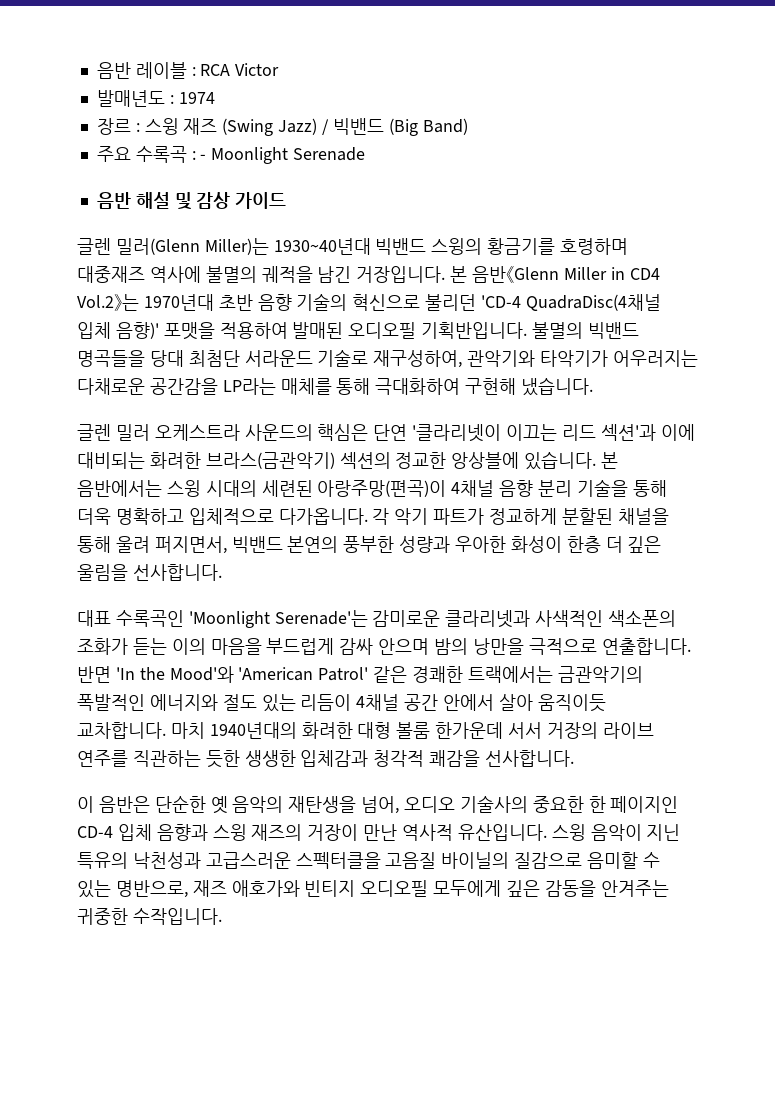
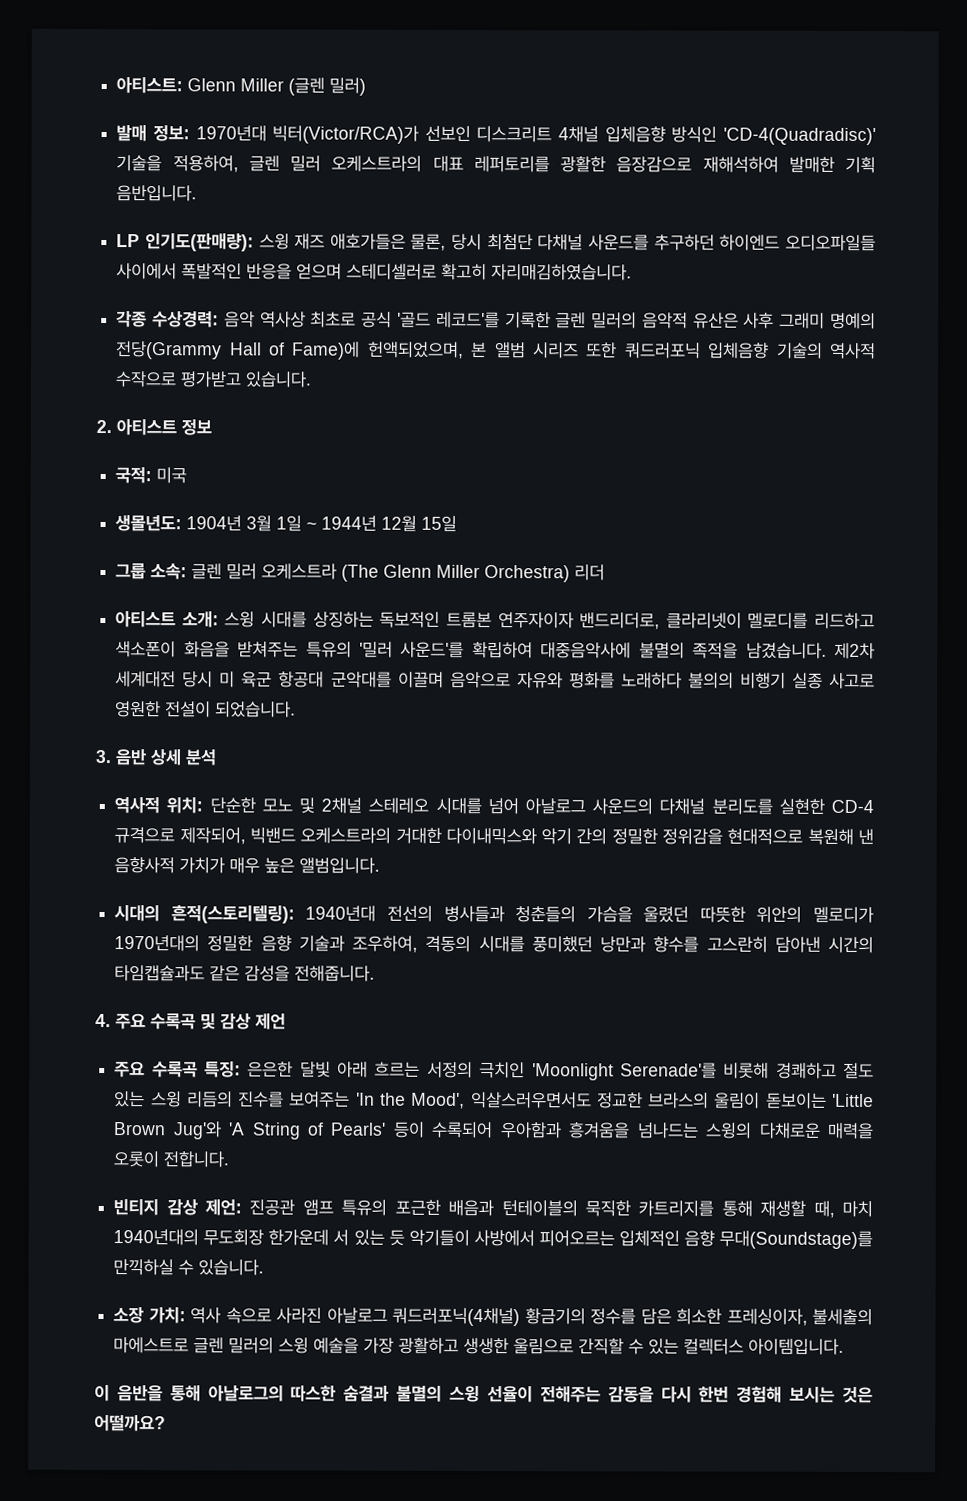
[96,62,280,79] [96,90,215,107] [96,118,468,136] [96,146,366,164] [96,192,287,210] [77,238,629,255] [77,266,660,283] [77,293,661,311] [77,322,639,340] [77,349,698,368] [77,377,594,396] [77,424,695,442] [77,451,619,470] [77,479,667,497] [77,508,669,525] [77,536,662,554] [77,564,222,581] [77,610,677,628] [77,638,691,655] [77,666,643,683] [77,694,606,712] [77,722,654,739] [77,750,575,768] [77,795,679,814] [77,824,681,841] [77,852,660,869] [77,880,669,898] [77,908,222,925] 음반 레이블 : RCA Victor // 발매년도 : 1974 // 장르 : 스윙 재즈 (Swing Jazz) / 빅밴드 (Big Band) // 주요 수록곡 : - Moonlight Serenade // 음반 해설 및 감상 가이드 // 글렌 밀러(Glenn Miller)는 1930~40년대 빅밴드 스윙의 황금기를 호령하며 대중재즈 역사에 불멸의 궤적을 남긴 거장입니다. 본 음반《Glenn Miller in CD4 Vol.2》는 1970년대 초반 음향 기술의 혁신으로 불리던 'CD-4 QuadraDisc(4채널 입체 음향)' 포맷을 적용하여 발매된 오디오필 기획반입니다. 불멸의 빅밴드 명곡들을 당대 최첨단 서라운드 기술로 재구성하여, 관악기와 타악기가 어우러지는 다채로운 공간감을 LP라는 매체를 통해 극대화하여 구현해 냈습니다. // 글렌 밀러 오케스트라 사운드의 핵심은 단연 '클라리넷이 이끄는 리드 섹션'과 이에 대비되는 화려한 브라스(금관악기) 섹션의 정교한 앙상블에 있습니다. 본 음반에서는 스윙 시대의 세련된 아랑주망(편곡)이 4채널 음향 분리 기술을 통해 더욱 명확하고 입체적으로 다가옵니다. 각 악기 파트가 정교하게 분할된 채널을 통해 울려 퍼지면서, 빅밴드 본연의 풍부한 성량과 우아한 화성이 한층 더 깊은 울림을 선사합니다. // 대표 수록곡인 'Moonlight Serenade'는 감미로운 클라리넷과 사색적인 색소폰의 조화가 듣는 이의 마음을 부드럽게 감싸 안으며 밤의 낭만을 극적으로 연출합니다. 반면 'In the Mood'와 'American Patrol' 같은 경쾌한 트랙에서는 금관악기의 폭발적인 에너지와 절도 있는 리듬이 4채널 공간 안에서 살아 움직이듯 교차합니다. 마치 1940년대의 화려한 대형 볼룸 한가운데 서서 거장의 라이브 연주를 직관하는 듯한 생생한 입체감과 청각적 쾌감을 선사합니다. // 이 음반은 단순한 옛 음악의 재탄생을 넘어, 오디오 기술사의 중요한 한 페이지인 CD-4 입체 음향과 스윙 재즈의 거장이 만난 역사적 유산입니다. 스윙 음악이 지닌 특유의 낙천성과 고급스러운 스펙터클을 고음질 바이닐의 질감으로 음미할 수 있는 명반으로, 재즈 애호가와 빈티지 오디오필 모두에게 깊은 감동을 안겨주는 귀중한 수작입니다. -> [116,77,367,96] [116,125,877,146] [116,155,876,174] [116,185,198,202] [116,233,877,252] [116,263,633,281] [116,311,876,330] [116,341,876,360] [115,371,312,388] [96,419,212,436] [115,467,188,484] [115,515,458,532] [115,563,606,583] [115,611,876,630] [115,641,875,660] [115,671,876,690] [115,701,297,718] [95,749,217,766] [114,797,874,815] [114,827,874,845] [114,857,381,874] [114,904,875,924] [114,935,874,954] [114,965,376,982] [95,1013,286,1030] [114,1061,875,1081] [114,1091,875,1109] [113,1121,875,1140] [113,1151,230,1168] [113,1199,874,1218] [113,1229,874,1250] [113,1259,265,1276] [113,1307,873,1327] [113,1337,845,1355] [94,1384,874,1404] [94,1414,166,1432] 아티스트: Glenn Miller (글렌 밀러) // 발매 정보: 1970년대 빅터(Victor/RCA)가 선보인 디스크리트 4채널 입체음향 방식인 'CD-4(Quadradisc)' 기술을 적용하여, 글렌 밀러 오케스트라의 대표 레퍼토리를 광활한 음장감으로 재해석하여 발매한 기획 음반입니다. // LP 인기도(판매량): 스윙 재즈 애호가들은 물론, 당시 최첨단 다채널 사운드를 추구하던 하이엔드 오디오파일들 사이에서 폭발적인 반응을 얻으며 스테디셀러로 확고히 자리매김하였습니다. // 각종 수상경력: 음악 역사상 최초로 공식 '골드 레코드'를 기록한 글렌 밀러의 음악적 유산은 사후 그래미 명예의 전당(Grammy Hall of Fame)에 헌액되었으며, 본 앨범 시리즈 또한 쿼드러포닉 입체음향 기술의 역사적 수작으로 평가받고 있습니다. // 2. 아티스트 정보 // 국적: 미국 // 생몰년도: 1904년 3월 1일 ~ 1944년 12월 15일 // 그룹 소속: 글렌 밀러 오케스트라 (The Glenn Miller Orchestra) 리더 // 아티스트 소개: 스윙 시대를 상징하는 독보적인 트롬본 연주자이자 밴드리더로, 클라리넷이 멜로디를 리드하고 색소폰이 화음을 받쳐주는 특유의 '밀러 사운드'를 확립하여 대중음악사에 불멸의 족적을 남겼습니다. 제2차 세계대전 당시 미 육군 항공대 군악대를 이끌며 음악으로 자유와 평화를 노래하다 불의의 비행기 실종 사고로 영원한 전설이 되었습니다. // 3. 음반 상세 분석 // 역사적 위치: 단순한 모노 및 2채널 스테레오 시대를 넘어 아날로그 사운드의 다채널 분리도를 실현한 CD-4 규격으로 제작되어, 빅밴드 오케스트라의 거대한 다이내믹스와 악기 간의 정밀한 정위감을 현대적으로 복원해 낸 음향사적 가치가 매우 높은 앨범입니다. // 시대의 흔적(스토리텔링): 1940년대 전선의 병사들과 청춘들의 가슴을 울렸던 따뜻한 위안의 멜로디가 1970년대의 정밀한 음향 기술과 조우하여, 격동의 시대를 풍미했던 낭만과 향수를 고스란히 담아낸 시간의 타임캡슐과도 같은 감성을 전해줍니다. // 4. 주요 수록곡 및 감상 제언 // 주요 수록곡 특징: 은은한 달빛 아래 흐르는 서정의 극치인 'Moonlight Serenade'를 비롯해 경쾌하고 절도 있는 스윙 리듬의 진수를 보여주는 'In the Mood', 익살스러우면서도 정교한 브라스의 울림이 돋보이는 'Little Brown Jug'와 'A String of Pearls' 등이 수록되어 우아함과 흥겨움을 넘나드는 스윙의 다채로운 매력을 오롯이 전합니다. // 빈티지 감상 제언: 진공관 앰프 특유의 포근한 배음과 턴테이블의 묵직한 카트리지를 통해 재생할 때, 마치 1940년대의 무도회장 한가운데 서 있는 듯 악기들이 사방에서 피어오르는 입체적인 음향 무대(Soundstage)를 만끽하실 수 있습니다. // 소장 가치: 역사 속으로 사라진 아날로그 쿼드러포닉(4채널) 황금기의 정수를 담은 희소한 프레싱이자, 불세출의 마에스트로 글렌 밀러의 스윙 예술을 가장 광활하고 생생한 울림으로 간직할 수 있는 컬렉터스 아이템입니다. // 이 음반을 통해 아날로그의 따스한 숨결과 불멸의 스윙 선율이 전해주는 감동을 다시 한번 경험해 보시는 것은 어떨까요?

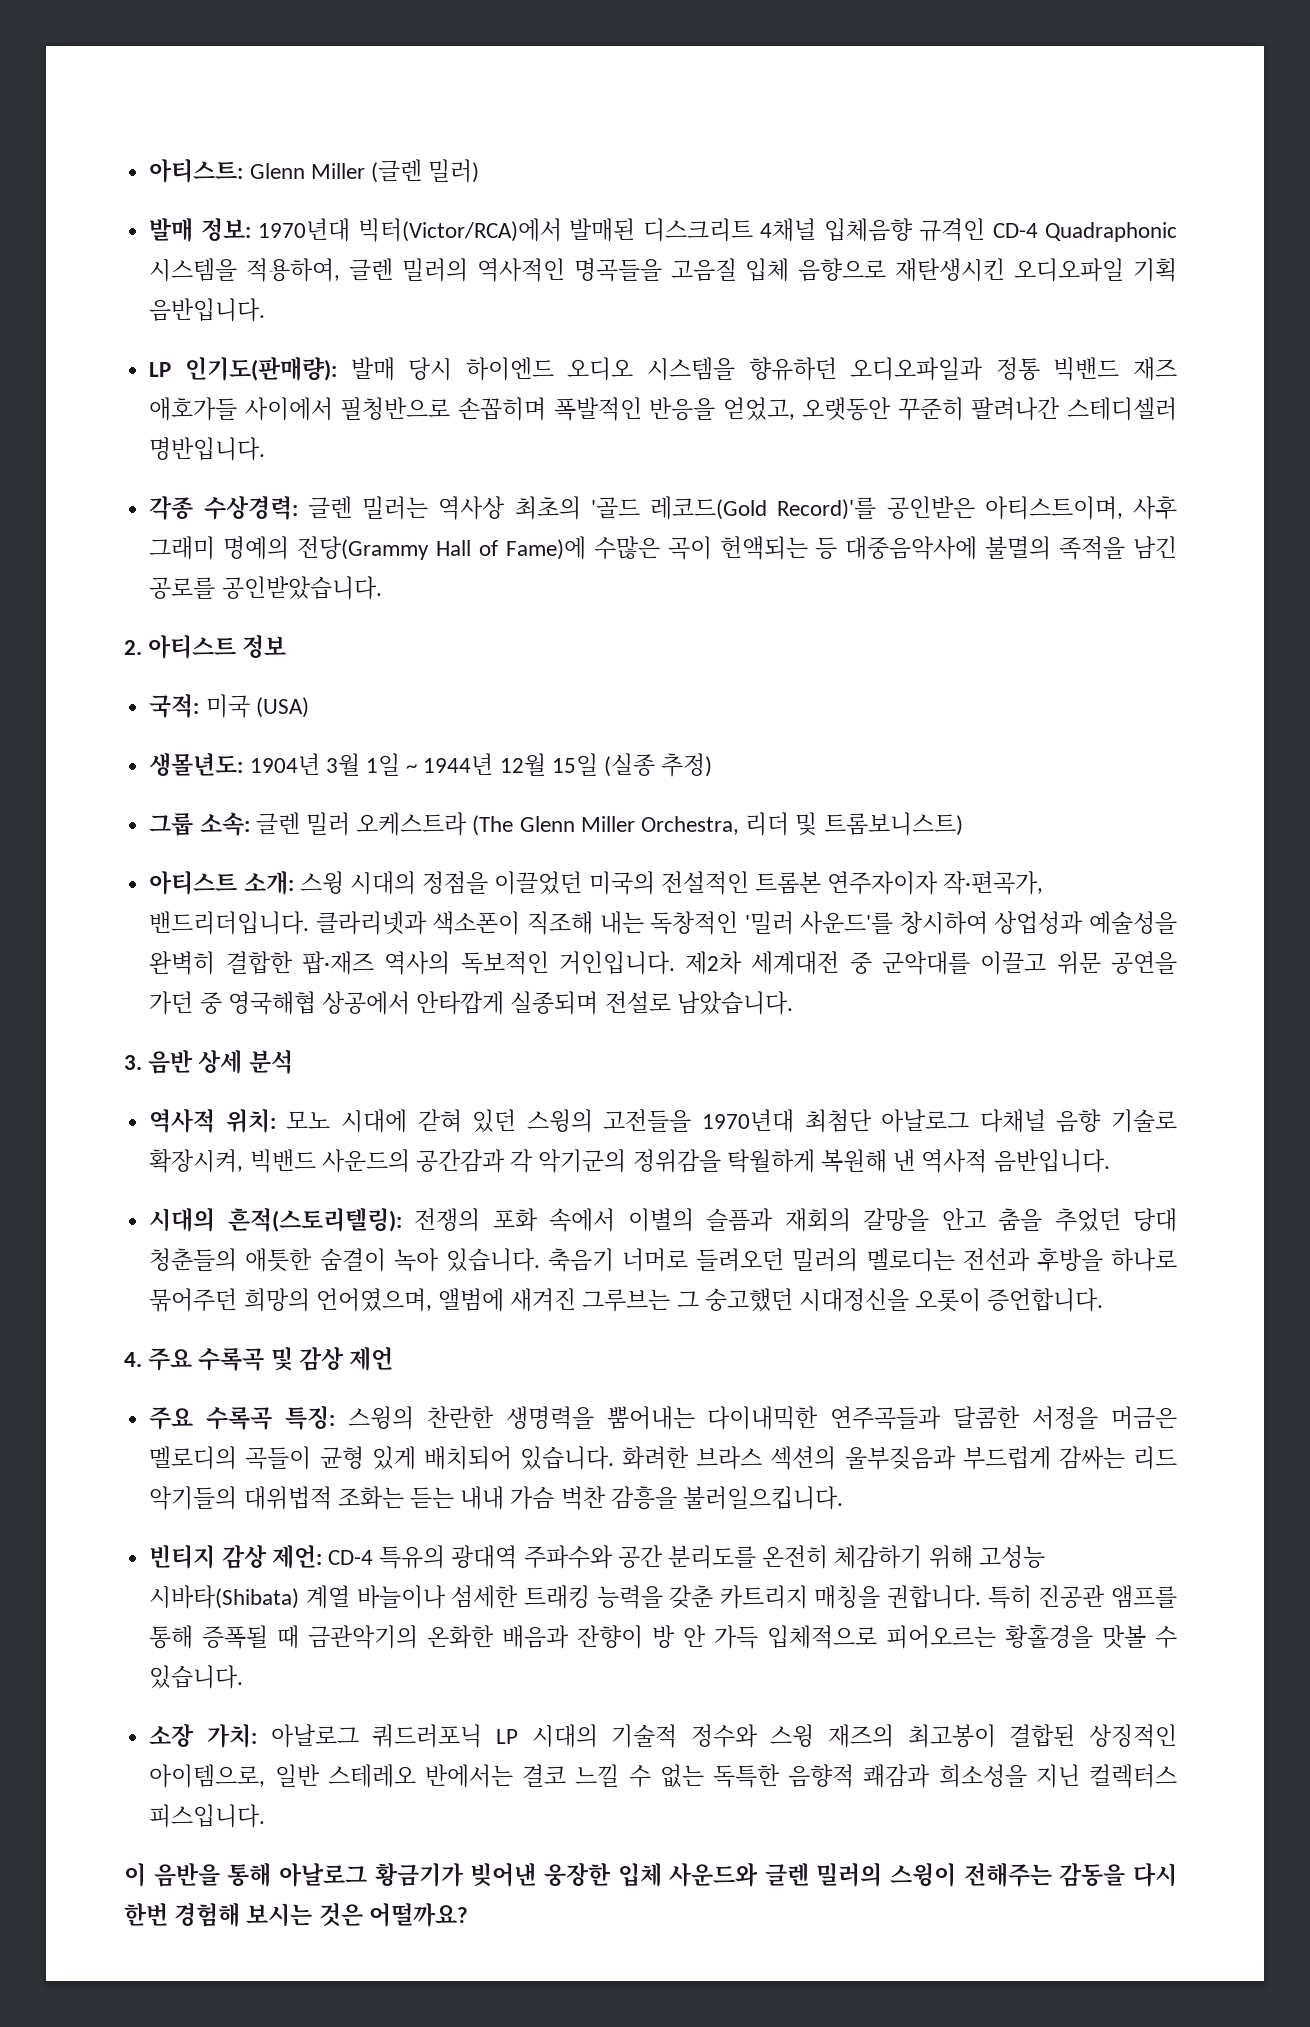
[272,125,471,144] 빅터(Victor/RCA)가 선보인 -> [357,218,636,242] 빅터(Victor/RCA)에서 발매된
[671,126,877,146] [116,155,876,174] [116,185,198,202] [116,233,877,252] [116,263,633,281] [116,311,739,329] 방식인 'CD-4(Quadradisc)' 기술을 적용하여, 글렌 밀러 오케스트라의 대표 레퍼토리를 광활한 음장감으로 재해석하여 발매한 기획 음반입니다. // LP 인기도(판매량): 스윙 재즈 애호가들은 물론, 당시 최첨단 다채널 사운드를 추구하던 하이엔드 오디오파일들 사이에서 폭발적인 반응을 얻으며 스테디셀러로 확고히 자리매김하였습니다. // 각종 수상경력: 음악 역사상 최초로 공식 '골드 레코드'를 기록한 글렌 밀러의 음악적 유산은 -> [919,218,1178,242] [149,258,1177,282] [149,298,266,322] [149,357,1177,381] [149,397,1177,421] [149,437,266,461] [149,496,1123,520] 규격인 CD-4 Quadraphonic 시스템을 적용하여, 글렌 밀러의 역사적인 명곡들을 고음질 입체 음향으로 재탄생시킨 오디오파일 기획 음반입니다. // LP 인기도(판매량): 발매 당시 하이엔드 오디오 시스템을 향유하던 오디오파일과 정통 빅밴드 재즈 애호가들 사이에서 필청반으로 손꼽히며 폭발적인 반응을 얻었고, 오랫동안 꾸준히 팔려나간 스테디셀러 명반입니다. // 각종 수상경력: 글렌 밀러는 역사상 최초의 '골드 레코드(Gold Record)'를 공인받은 아티스트이며,
[367,341,876,360] [115,371,312,388] 헌액되었으며, 본 앨범 시리즈 또한 쿼드러포닉 입체음향 기술의 역사적 수작으로 평가받고 있습니다. -> [593,536,1177,560] [149,576,382,600] 수많은 곡이 헌액되는 등 대중음악사에 불멸의 족적을 남긴 공로를 공인받았습니다.
(188, 475) none -> [255,697,309,718] (USA)
(458, 523) none -> [603,753,713,777] (실종 추정)
[484,565,571,583] Orchestra) -> [640,816,739,835] Orchestra,
(606, 572) none -> [795,812,963,836] 및 트롬보니스트)
[261,611,876,630] [115,641,875,660] [115,671,876,690] [115,701,297,718] 시대를 상징하는 독보적인 트롬본 연주자이자 밴드리더로, 클라리넷이 멜로디를 리드하고 색소폰이 화음을 받쳐주는 특유의 '밀러 사운드'를 확립하여 대중음악사에 불멸의 족적을 남겼습니다. 제2차 세계대전 당시 미 육군 항공대 군악대를 이끌며 음악으로 자유와 평화를 노래하다 불의의 비행기 실종 사고로 영원한 전설이 되었습니다. -> [349,871,1044,895] [149,911,1177,935] [149,951,1177,975] [149,991,793,1015] 시대의 정점을 이끌었던 미국의 전설적인 트롬본 연주자이자 작·편곡가, 밴드리더입니다. 클라리넷과 색소폰이 직조해 내는 독창적인 '밀러 사운드'를 창시하여 상업성과 예술성을 완벽히 결합한 팝·재즈 역사의 독보적인 거인입니다. 제2차 세계대전 중 군악대를 이끌고 위문 공연을 가던 중 영국해협 상공에서 안타깝게 실종되며 전설로 남았습니다.
[209,797,874,815] [114,827,874,845] [114,857,381,874] [114,904,875,924] [114,935,874,954] [114,965,376,982] 단순한 모노 및 2채널 스테레오 시대를 넘어 아날로그 사운드의 다채널 분리도를 실현한 CD-4 규격으로 제작되어, 빅밴드 오케스트라의 거대한 다이내믹스와 악기 간의 정밀한 정위감을 현대적으로 복원해 낸 음향사적 가치가 매우 높은 앨범입니다. // 시대의 흔적(스토리텔링): 1940년대 전선의 병사들과 청춘들의 가슴을 울렸던 따뜻한 위안의 멜로디가 1970년대의 정밀한 음향 기술과 조우하여, 격동의 시대를 풍미했던 낭만과 향수를 고스란히 담아낸 시간의 타임캡슐과도 같은 감성을 전해줍니다. -> [286,1109,1178,1133] [149,1149,1110,1173] [149,1208,1178,1232] [149,1248,1177,1272] [149,1288,1104,1312] 모노 시대에 갇혀 있던 스윙의 고전들을 1970년대 최첨단 아날로그 다채널 음향 기술로 확장시켜, 빅밴드 사운드의 공간감과 각 악기군의 정위감을 탁월하게 복원해 낸 역사적 음반입니다. // 시대의 흔적(스토리텔링): 전쟁의 포화 속에서 이별의 슬픔과 재회의 갈망을 안고 춤을 추었던 당대 청춘들의 애틋한 숨결이 녹아 있습니다. 축음기 너머로 들려오던 밀러의 멜로디는 전선과 후방을 하나로 묶어주던 희망의 언어였으며, 앨범에 새겨진 그루브는 그 숭고했던 시대정신을 오롯이 증언합니다.
[247,1061,875,1081] [114,1091,875,1109] [113,1121,875,1140] [113,1151,230,1168] [113,1199,874,1218] [113,1229,874,1250] [113,1259,265,1276] [113,1307,873,1327] [113,1337,845,1355] [94,1384,533,1403] 은은한 달빛 아래 흐르는 서정의 극치인 'Moonlight Serenade'를 비롯해 경쾌하고 절도 있는 스윙 리듬의 진수를 보여주는 'In the Mood', 익살스러우면서도 정교한 브라스의 울림이 돋보이는 'Little Brown Jug'와 'A String of Pearls' 등이 수록되어 우아함과 흥겨움을 넘나드는 스윙의 다채로운 매력을 오롯이 전합니다. // 빈티지 감상 제언: 진공관 앰프 특유의 포근한 배음과 턴테이블의 묵직한 카트리지를 통해 재생할 때, 마치 1940년대의 무도회장 한가운데 서 있는 듯 악기들이 사방에서 피어오르는 입체적인 음향 무대(Soundstage)를 만끽하실 수 있습니다. // 소장 가치: 역사 속으로 사라진 아날로그 쿼드러포닉(4채널) 황금기의 정수를 담은 희소한 프레싱이자, 불세출의 마에스트로 글렌 밀러의 스윙 예술을 가장 광활하고 생생한 울림으로 간직할 수 있는 컬렉터스 아이템입니다. // 이 음반을 통해 아날로그의 따스한 숨결과 불멸의 스윙 선율이 -> [347,1406,1177,1430] [149,1446,1177,1470] [149,1486,843,1510] [149,1545,1045,1569] [149,1585,1177,1609] [149,1624,1177,1649] [149,1665,244,1689] [149,1724,1177,1748] [149,1764,1178,1788] [149,1804,266,1828] [124,1863,957,1887] 스윙의 찬란한 생명력을 뿜어내는 다이내믹한 연주곡들과 달콤한 서정을 머금은 멜로디의 곡들이 균형 있게 배치되어 있습니다. 화려한 브라스 섹션의 울부짖음과 부드럽게 감싸는 리드 악기들의 대위법적 조화는 듣는 내내 가슴 벅찬 감흥을 불러일으킵니다. // 빈티지 감상 제언: CD-4 특유의 광대역 주파수와 공간 분리도를 온전히 체감하기 위해 고성능 시바타(Shibata) 계열 바늘이나 섬세한 트래킹 능력을 갖춘 카트리지 매칭을 권합니다. 특히 진공관 앰프를 통해 증폭될 때 금관악기의 온화한 배음과 잔향이 방 안 가득 입체적으로 피어오르는 황홀경을 맛볼 수 있습니다. // 소장 가치: 아날로그 쿼드러포닉 LP 시대의 기술적 정수와 스윙 재즈의 최고봉이 결합된 상징적인 아이템으로, 일반 스테레오 반에서는 결코 느낄 수 없는 독특한 음향적 쾌감과 희소성을 지닌 컬렉터스 피스입니다. // 이 음반을 통해 아날로그 황금기가 빚어낸 웅장한 입체 사운드와 글렌 밀러의 스윙이

